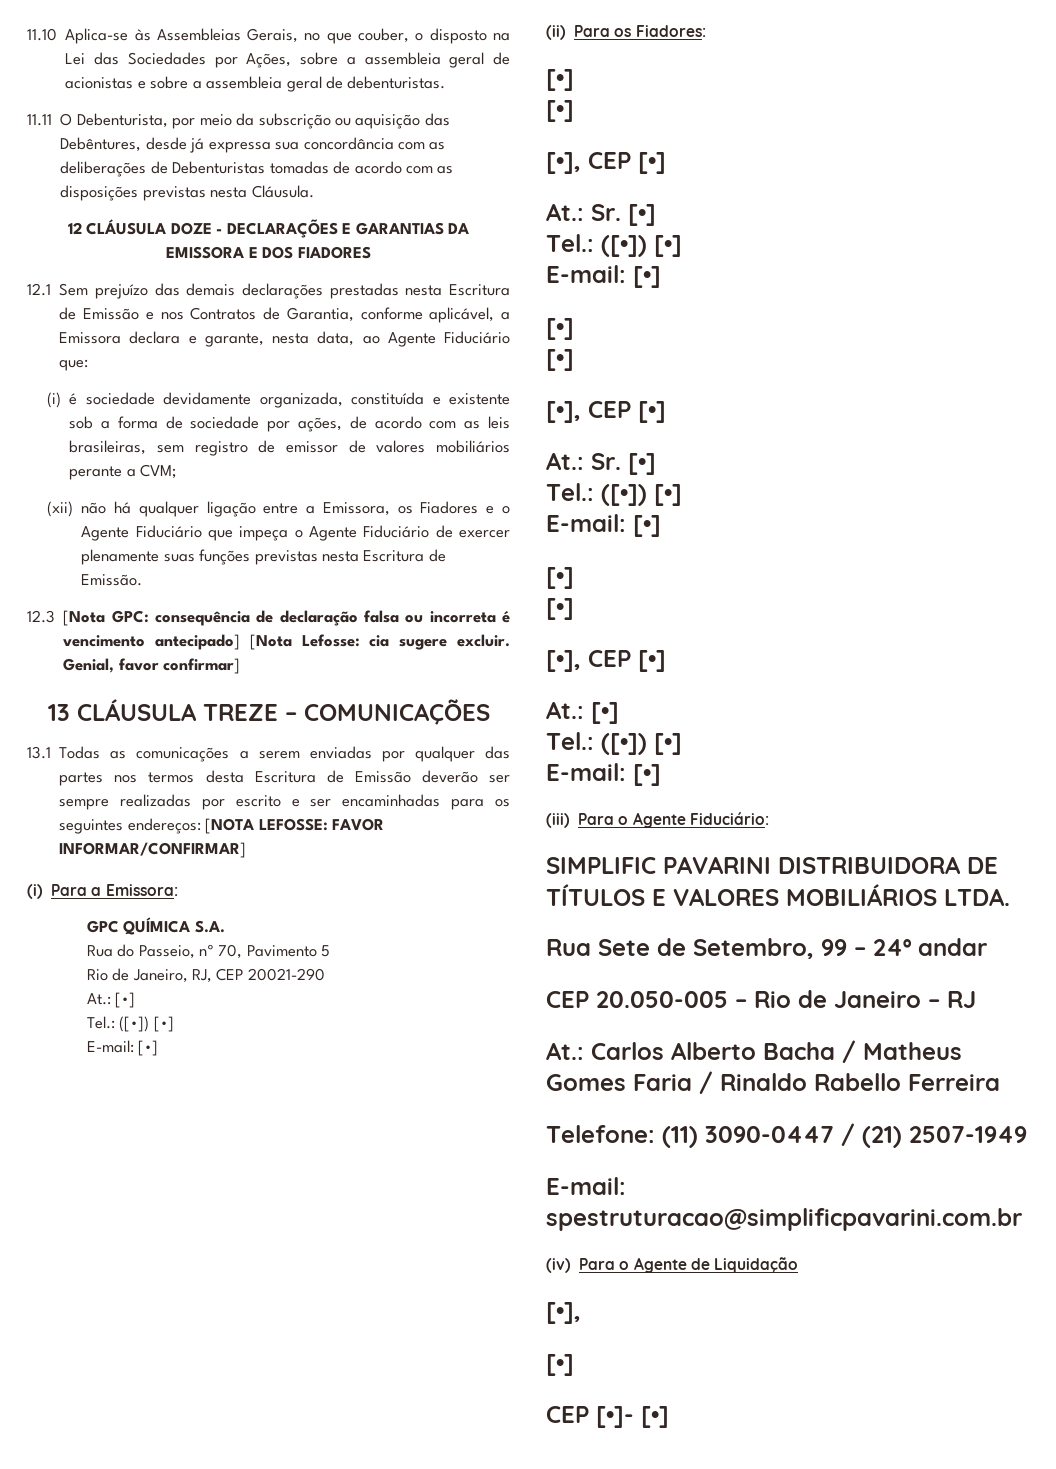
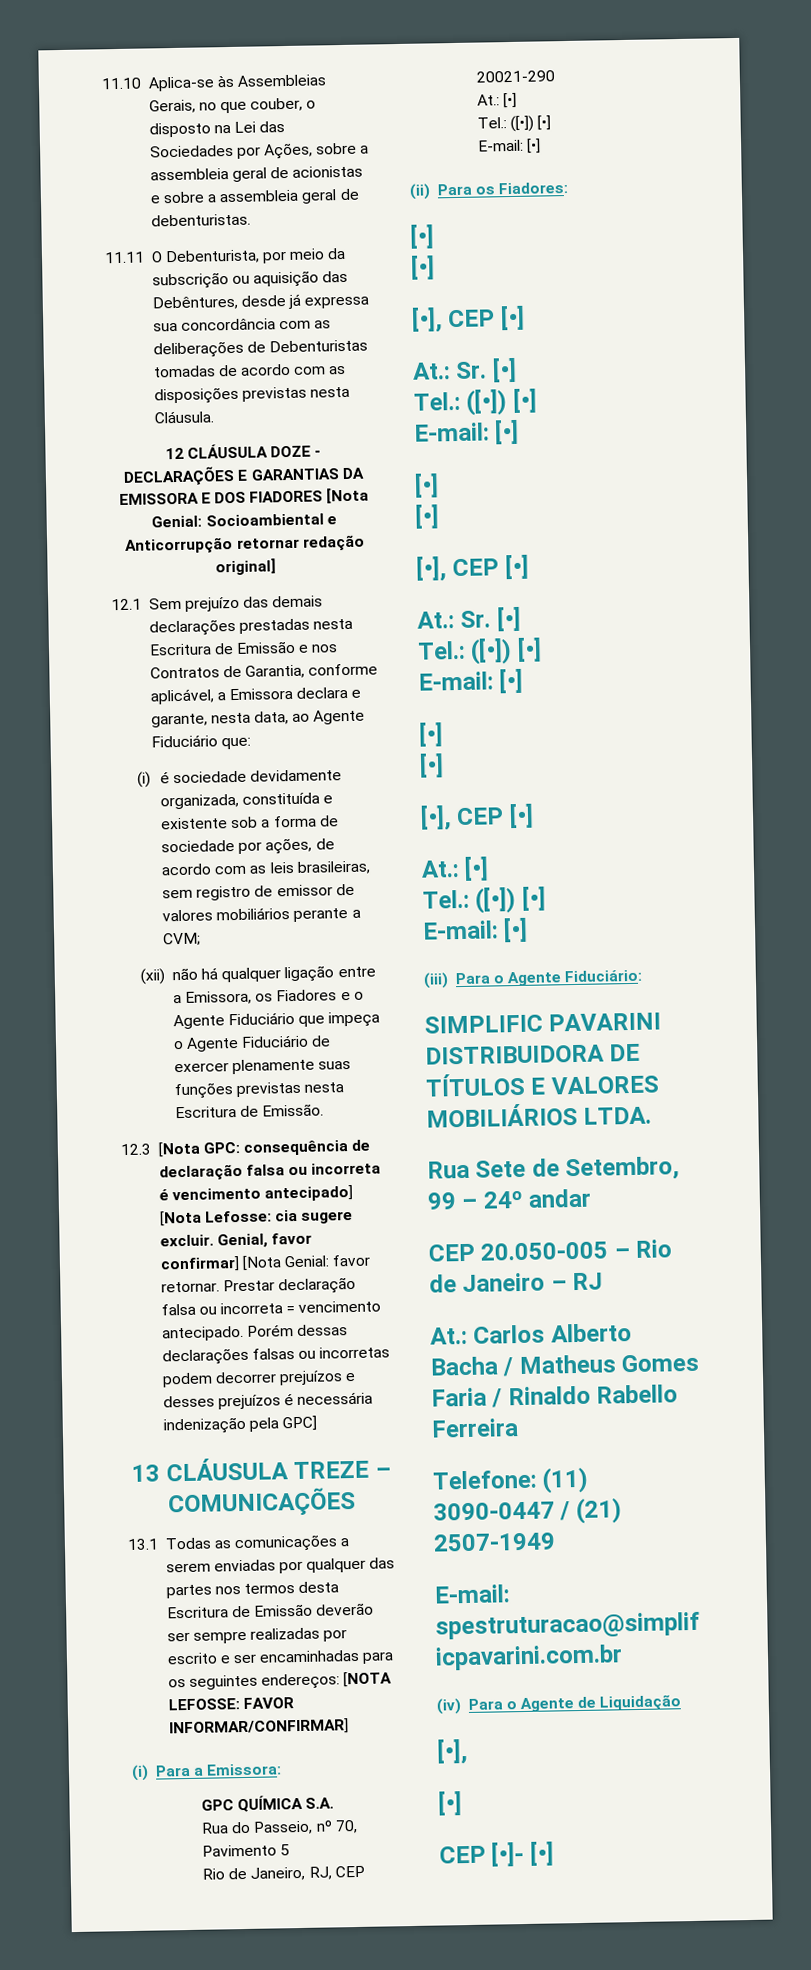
(371, 252) none -> [326,487,370,504] [151,513,337,528] [125,534,365,554] [214,558,276,576] [Nota Genial: Socioambiental e Anticorrupção retornar redação original]
(241, 666) none -> [241,1254,371,1271] [160,1276,357,1295] [160,1300,382,1316] [161,1324,349,1342] [161,1346,391,1366] [161,1370,357,1388] [162,1391,374,1410] [162,1415,318,1435] [Nota Genial: favor retornar. Prestar declaração falsa ou incorreta = vencimento antecipado. Porém dessas declarações falsas ou incorretas podem decorrer prejuízos e desses prejuízos é necessária indenização pela GPC]

